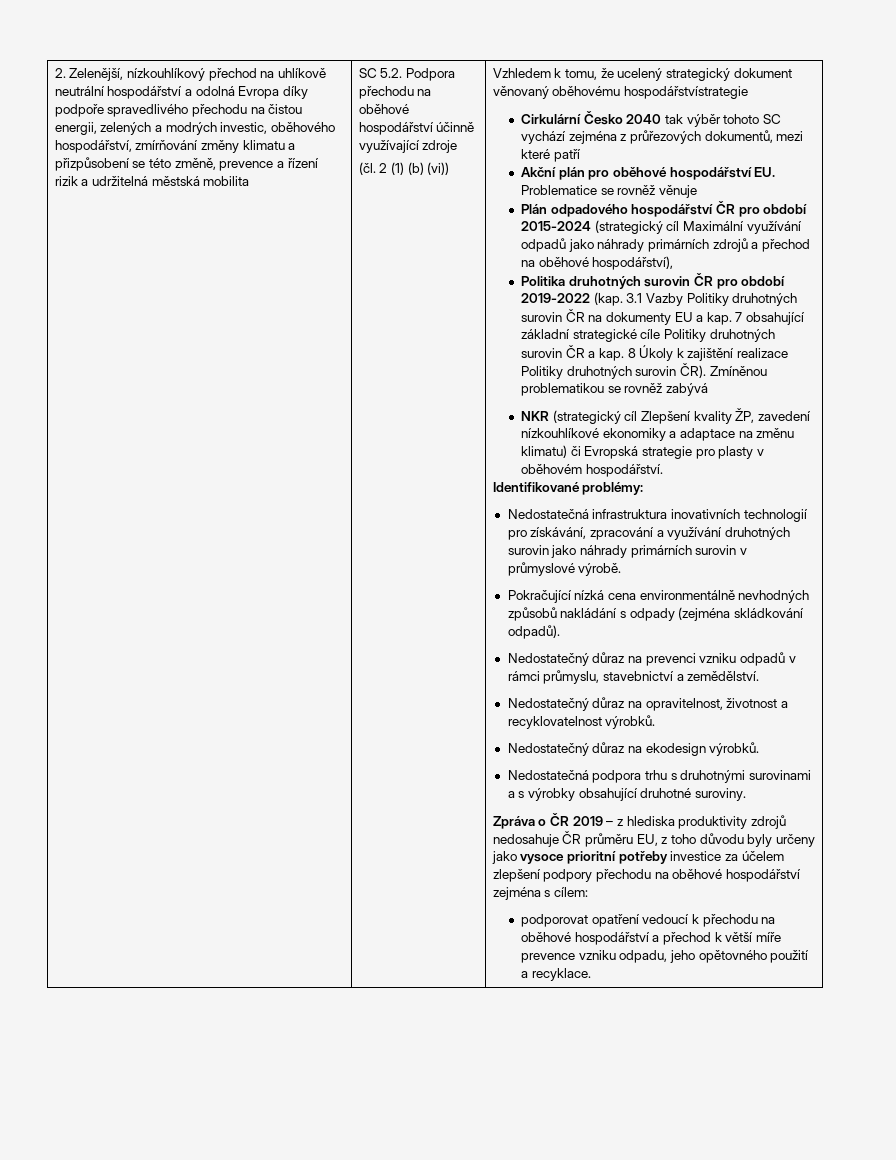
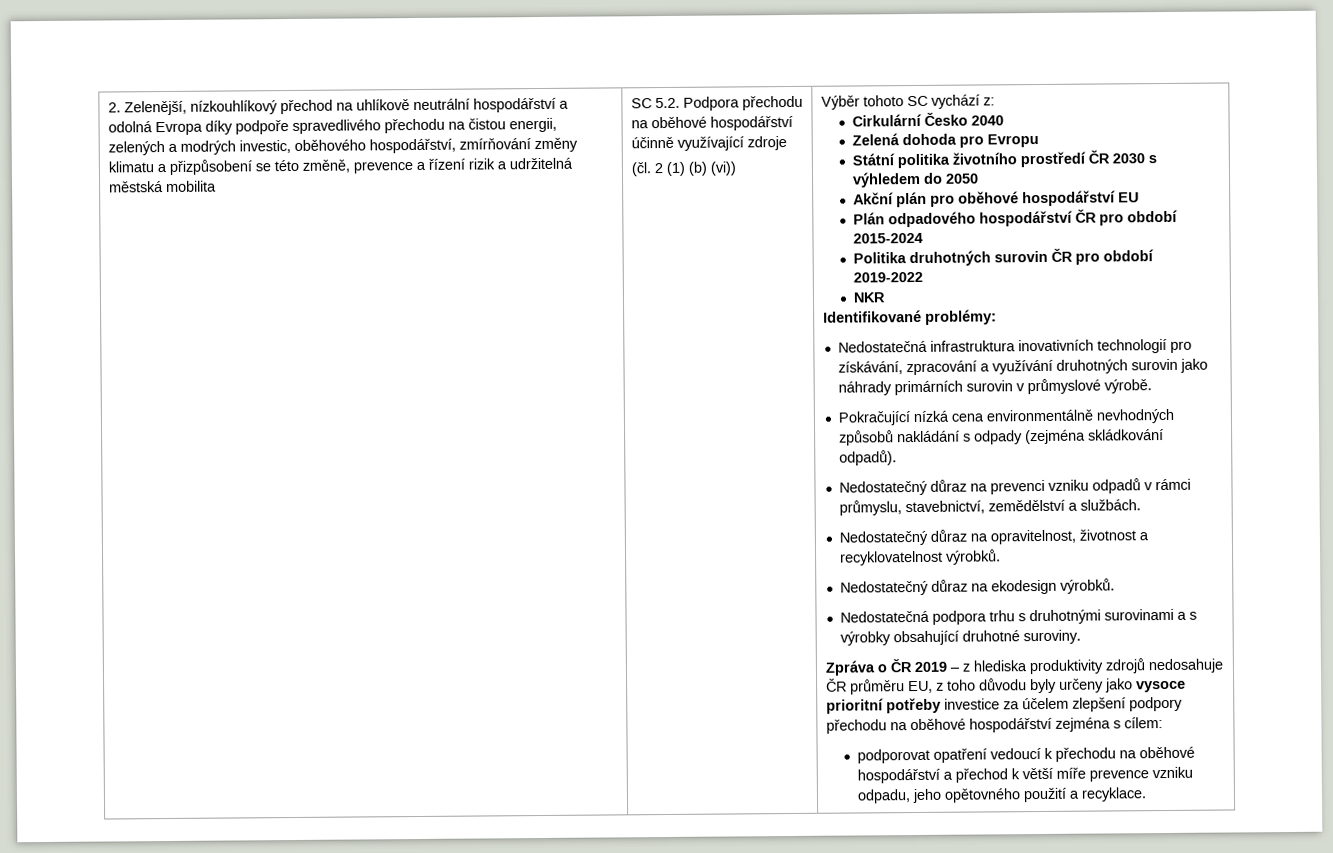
[492,68,792,81] [492,86,749,99] [520,111,781,127] [520,130,804,144] [520,149,581,162] Vzhledem k tomu, že ucelený strategický dokument věnovaný oběhovému hospodářstvístrategie // Cirkulární Česko 2040 tak výběr tohoto SC vychází zejména z průřezových dokumentů, mezi které patří -> [820,94,995,110] [851,112,1004,127] [851,133,1039,148] [851,150,1157,169] [851,171,979,188] Výběr tohoto SC vychází z: // Cirkulární Česko 2040 // Zelená dohoda pro Evropu // Státní politika životního prostředí ČR 2030 s výhledem do 2050
[754,167,776,177] [520,185,697,198] EU. Problematice se rovněž věnuje -> [1117,192,1139,203] EU
[594,220,802,234] [520,238,810,252] [520,256,674,270] (strategický cíl Maximální využívání odpadů jako náhrady primárních zdrojů a přechod na oběhové hospodářství), -> (923, 238) none
[593,292,798,306] [520,309,806,325] [520,329,775,342] [520,345,789,361] [520,363,767,379] [520,383,708,396] [520,408,811,424] [520,428,795,441] [520,445,764,459] [520,464,663,477] (kap. 3.1 Vazby Politiky druhotných surovin ČR na dokumenty EU a kap. 7 obsahující základní strategické cíle Politiky druhotných surovin ČR a kap. 8 Úkoly k zajištění realizace Politiky druhotných surovin ČR). Zmíněnou problematikou se rovněž zabývá // NKR (strategický cíl Zlepšení kvality ŽP, zavedení nízkouhlíkové ekonomiky a adaptace na změnu klimatu) či Evropská strategie pro plasty v oběhovém hospodářství. -> [852,292,886,303] // NKR
[602,671,760,681] stavebnictví a zemědělství. -> [905,499,1142,515] stavebnictví, zemědělství a službách.

